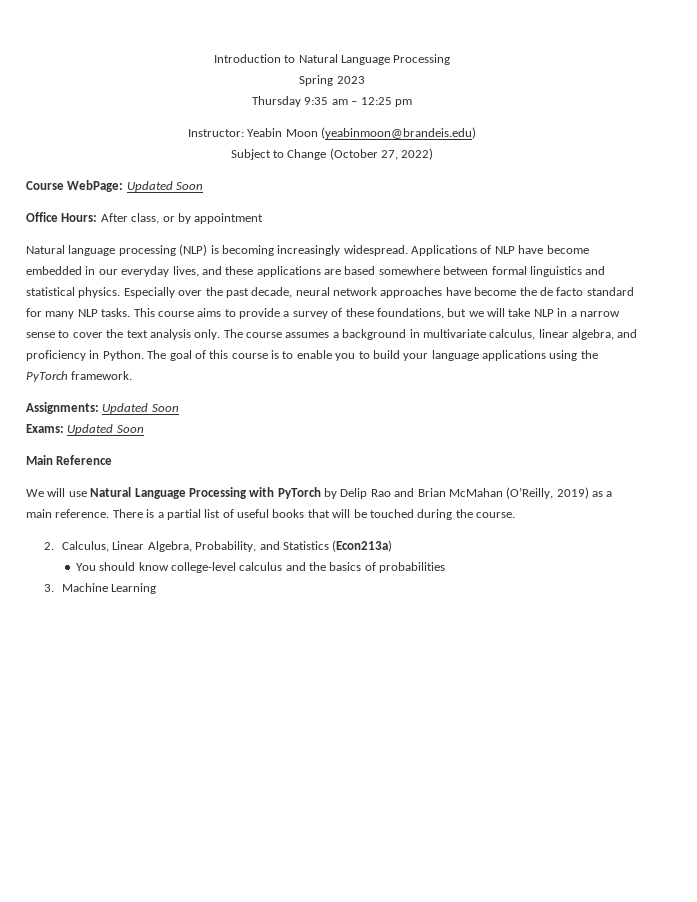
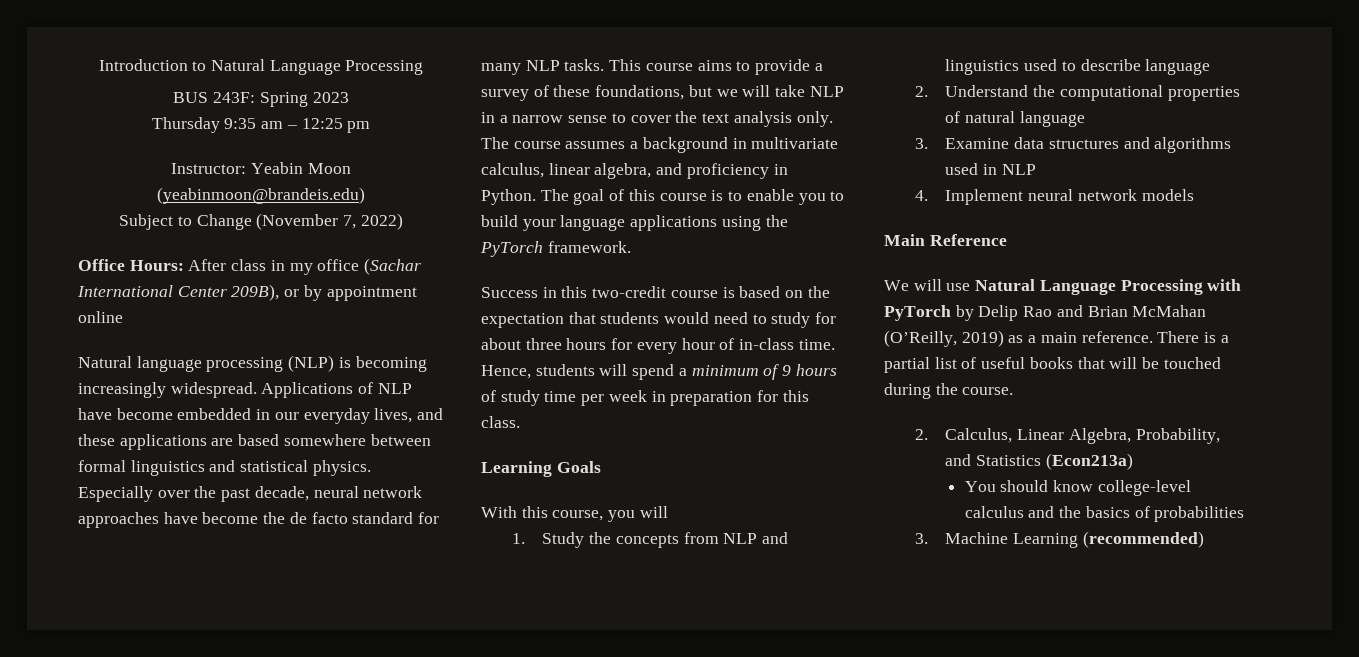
(451, 59) none -> [173,92,256,103] BUS 243F:
[329,148,399,160] (October 27, -> [256,213,357,230] (November 7,
[26,180,204,192] // Course WebPage: Updated Soon -> (403, 221) none
[131,213,160,224] class, -> [231,258,422,275] [77,284,280,301] class in my office (Sachar International Center 209B),
(264, 218) none -> [78,311,123,323] online
[26,402,179,414] [26,424,144,435] Assignments: Updated Soon // Exams: Updated Soon -> [481,286,830,298] [481,312,837,328] [481,338,835,354] [481,364,837,380] [481,390,809,406] [481,416,520,428] [481,461,601,477] [481,506,668,522] [511,532,789,548] [945,59,1211,75] [914,85,1240,101] [945,111,1085,127] [914,137,1232,153] [945,163,1036,175] [914,189,1194,205] Success in this two-credit course is based on the expectation that students would need to study for about three hours for every hour of in-class time. Hence, students will spend a minimum of 9 hours of study time per week in preparation for this class. // Learning Goals // With this course, you will // 1. Study the concepts from NLP and linguistics used to describe language // 2. Understand the computational properties of natural language // 3. Examine data structures and algorithms used in NLP // 4. Implement neural network models
(157, 588) none -> [1082,531,1204,548] (recommended)

